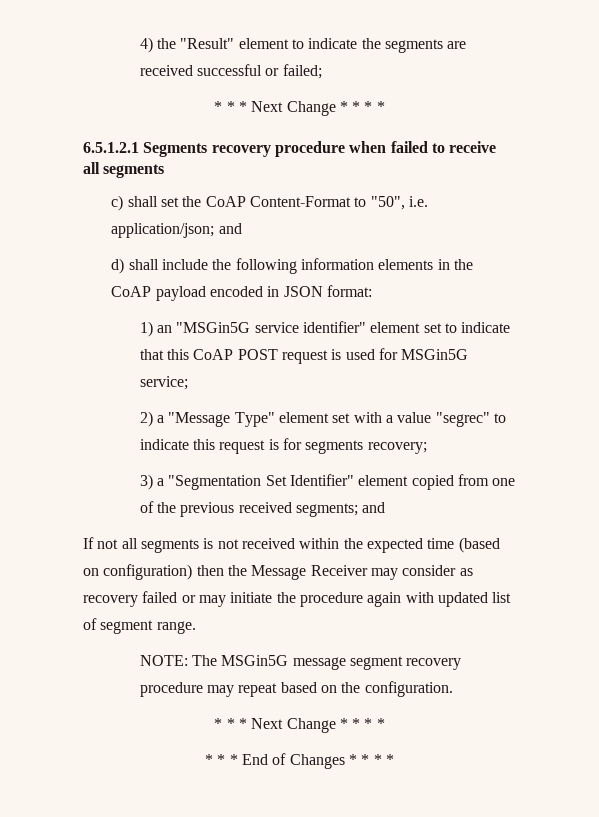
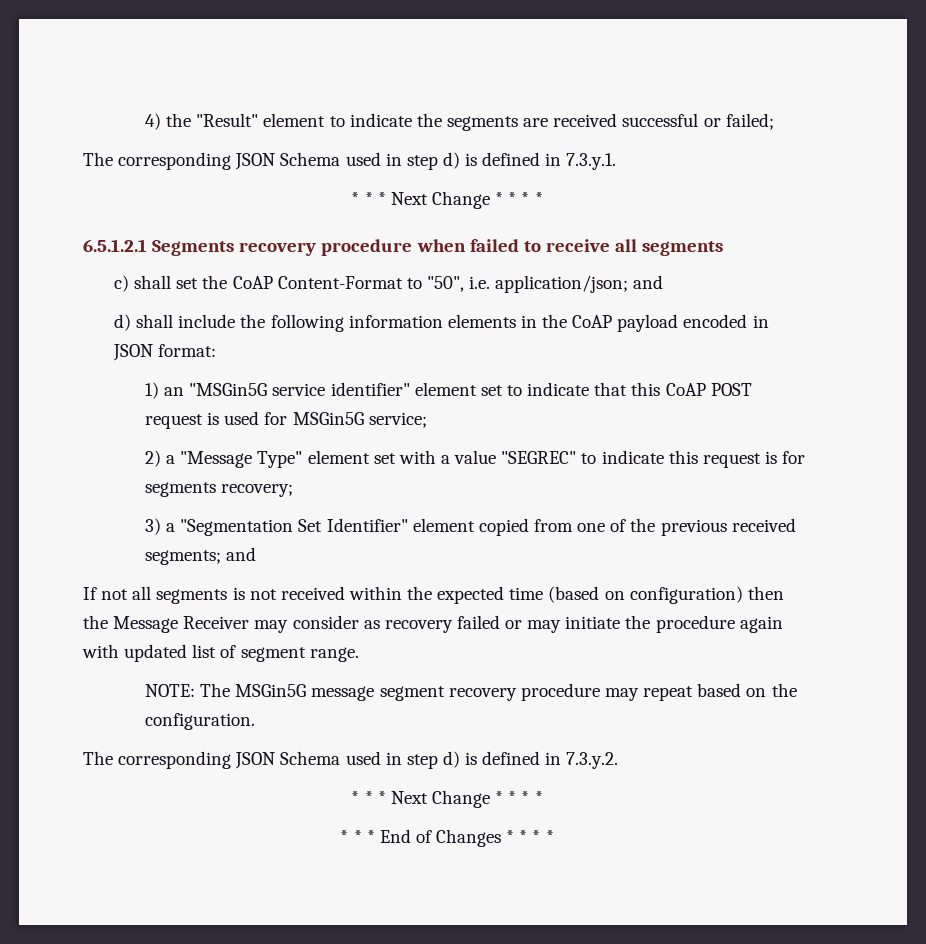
(322, 71) none -> [83,152,617,170] // The corresponding JSON Schema used in step d) is defined in 7.3.y.1.
[435,412,490,427] "segrec" -> [501,451,577,464] "SEGREC"
(453, 689) none -> [83,751,619,769] // The corresponding JSON Schema used in step d) is defined in 7.3.y.2.

